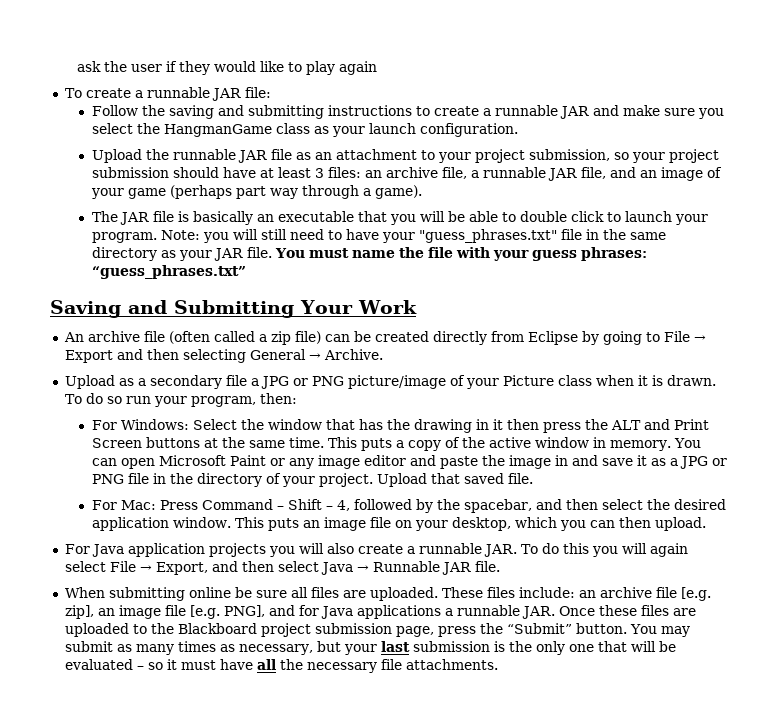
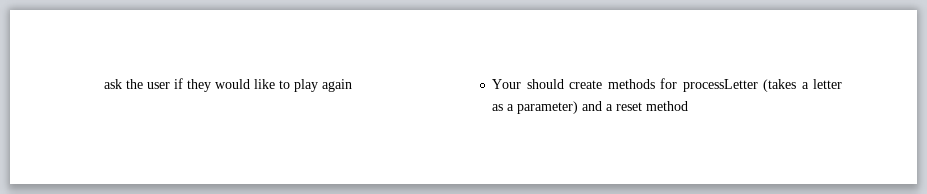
[64,87,271,101] [91,105,724,119] [91,123,518,137] [91,149,719,163] [91,167,722,181] [90,185,422,199] [91,211,708,225] [91,229,666,243] [91,247,647,261] [91,265,246,279] [50,300,417,318] [63,331,706,345] [64,349,383,363] [64,375,716,389] [64,393,297,407] [91,419,709,433] [91,437,701,451] [91,455,727,469] [91,473,533,487] [91,499,726,513] [91,517,706,531] [64,543,688,557] [64,561,500,575] [64,587,711,601] [64,605,696,619] [64,623,690,637] [64,641,676,655] [64,659,498,673] To create a runnable JAR file: // Follow the saving and submitting instructions to create a runnable JAR and make sure you select the HangmanGame class as your launch configuration. // Upload the runnable JAR file as an attachment to your project submission, so your project submission should have at least 3 files: an archive file, a runnable JAR file, and an image of your game (perhaps part way through a game). // The JAR file is basically an executable that you will be able to double click to launch your program. Note: you will still need to have your "guess_phrases.txt" file in the same directory as your JAR file. You must name the file with your guess phrases: “guess_phrases.txt” // Saving and Submitting Your Work // An archive file (often called a zip file) can be created directly from Eclipse by going to File → Export and then selecting General → Archive. // Upload as a secondary file a JPG or PNG picture/image of your Picture class when it is drawn. To do so run your program, then: // For Windows: Select the window that has the drawing in it then press the ALT and Print Screen buttons at the same time. This puts a copy of the active window in memory. You can open Microsoft Paint or any image editor and paste the image in and save it as a JPG or PNG file in the directory of your project. Upload that saved file. // For Mac: Press Command – Shift – 4, followed by the spacebar, and then select the desired application window. This puts an image file on your desktop, which you can then upload. // For Java application projects you will also create a runnable JAR. To do this you will again select File → Export, and then select Java → Runnable JAR file. // When submitting online be sure all files are uploaded. These files include: an archive file [e.g. zip], an image file [e.g. PNG], and for Java applications a runnable JAR. Once these files are uploaded to the Blackboard project submission page, press the “Submit” button. You may submit as many times as necessary, but your last submission is the only one that will be evaluated – so it must have all the necessary file attachments. -> [492,78,842,92] [492,101,689,114] Your should create methods for processLetter (takes a letter as a parameter) and a reset method

